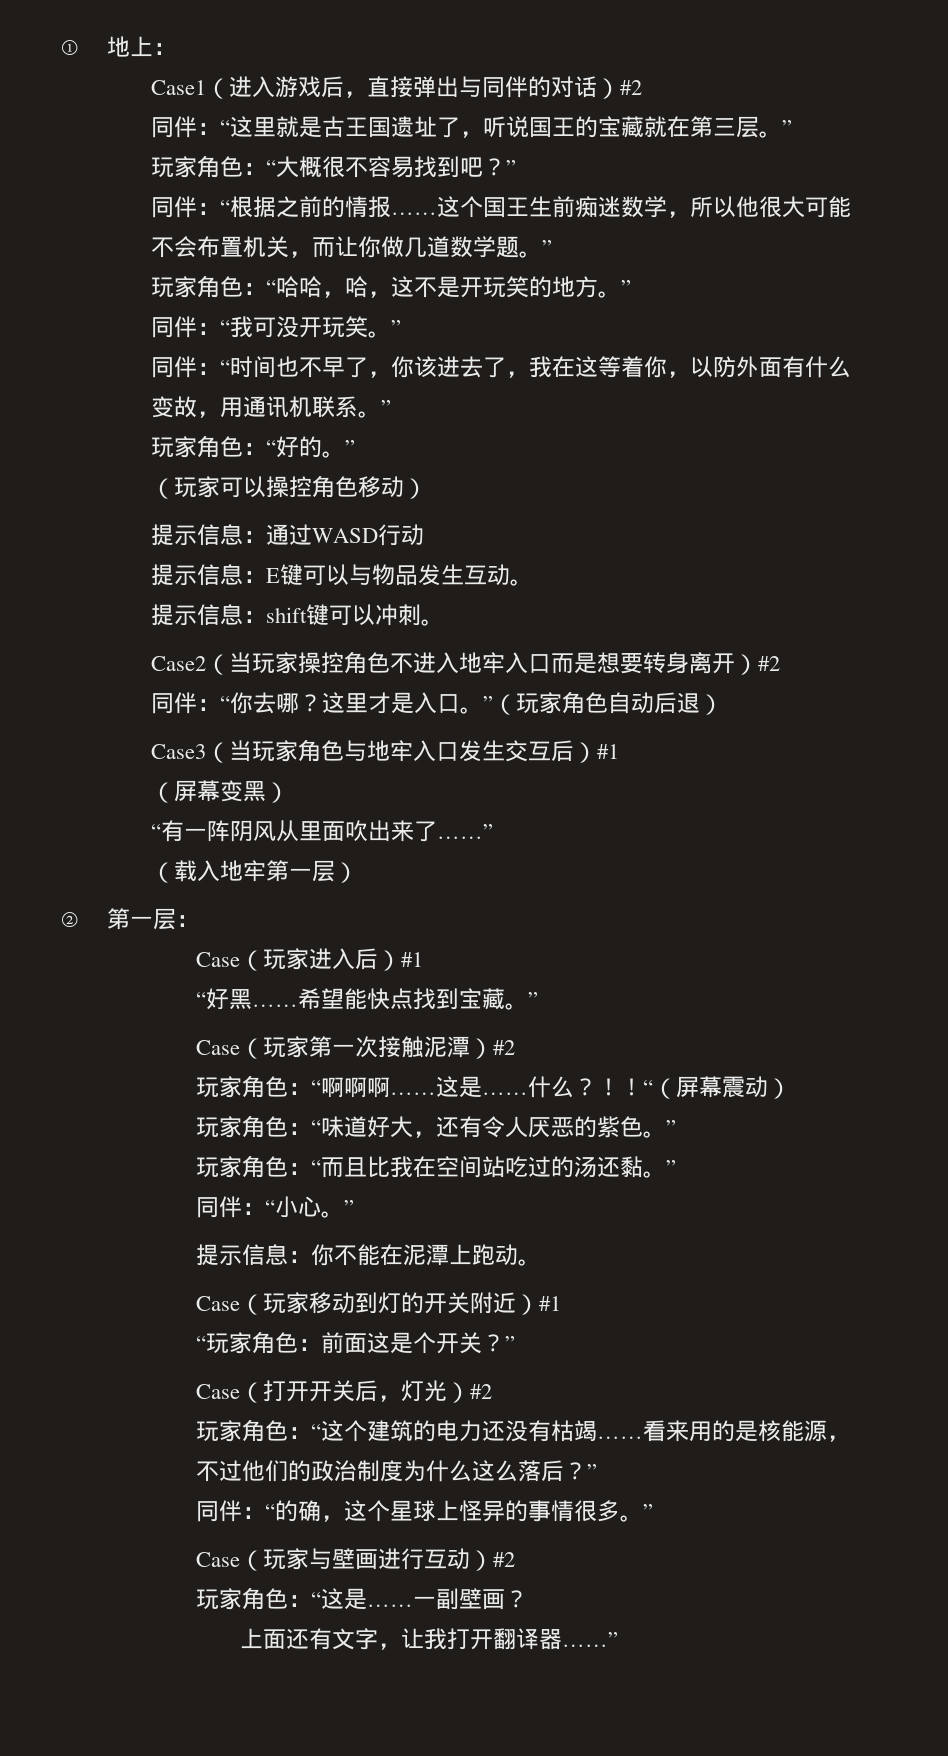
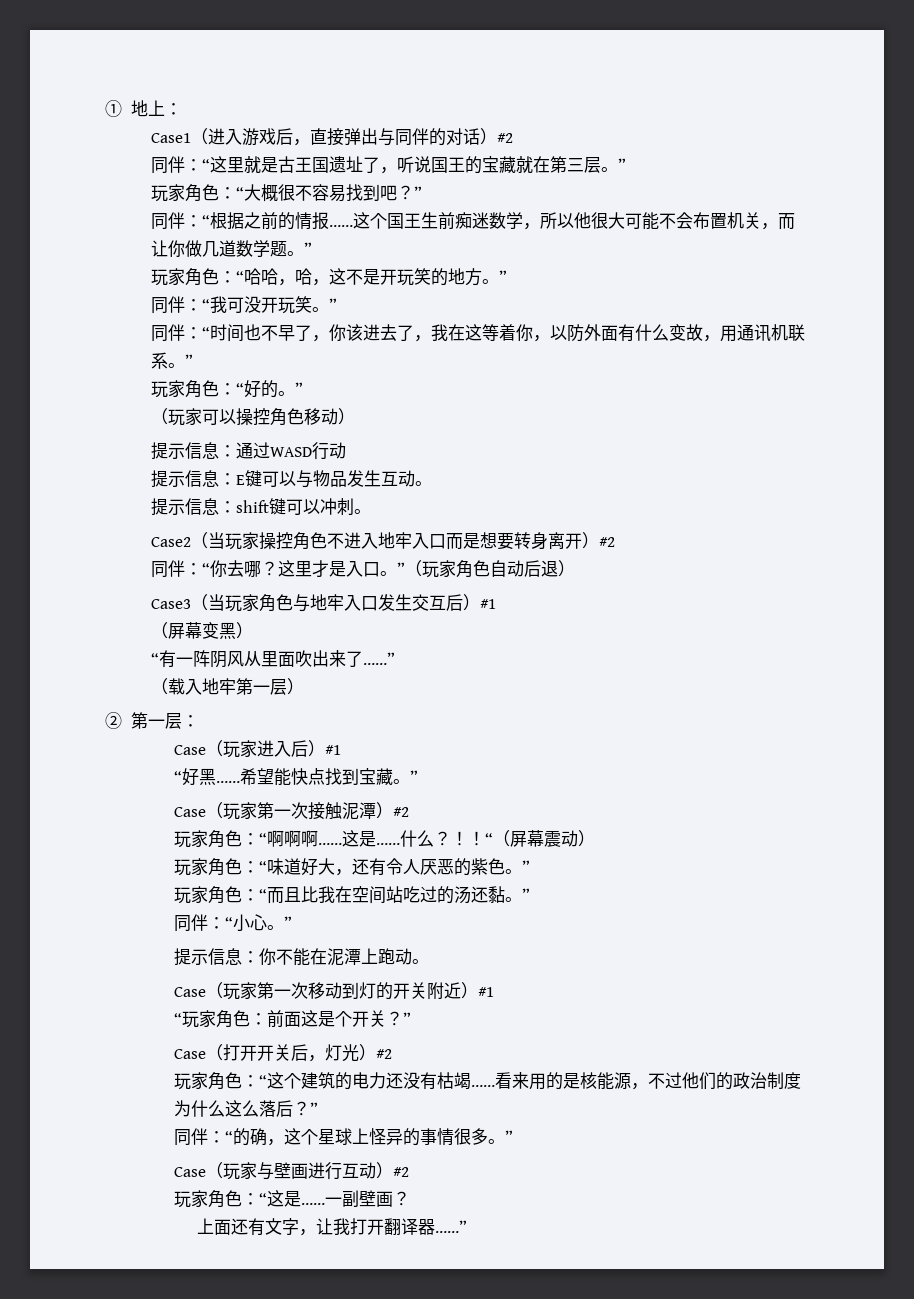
(309, 1303) none -> [256,982,308,999] 第一次

